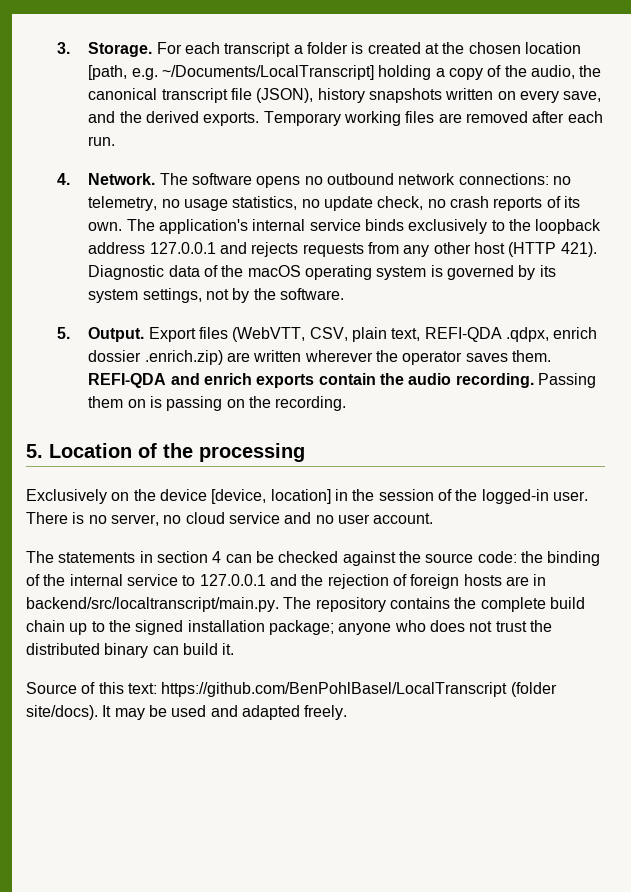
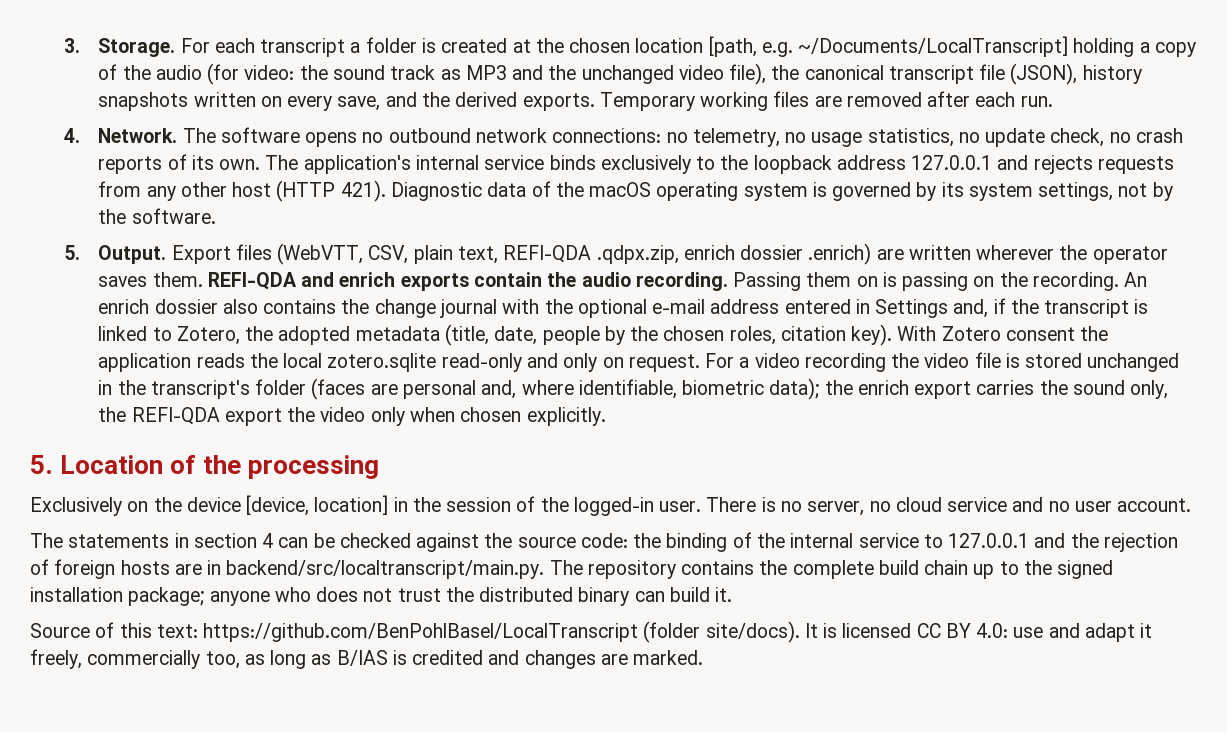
[531,65,576,79] audio, -> [155,63,767,85] audio (for video: the sound track as MP3 and the unchanged video file),
[506,327,598,342] [88,350,223,365] .qdpx, enrich dossier .enrich.zip) -> [596,243,872,265] .qdpx.zip, enrich dossier .enrich)
(347, 403) none -> [1124,272,1148,287] [98,298,1149,318] [98,324,1109,346] [98,352,1180,372] [98,378,1169,400] [98,407,606,426] An enrich dossier also contains the change journal with the optional e-mail address entered in Settings and, if the transcript is linked to Zotero, the adopted metadata (title, date, people by the chosen roles, citation key). With Zotero consent the application reads the local zotero.sqlite read-only and only on request. For a video recording the video file is stored unchanged in the transcript's folder (faces are personal and, where identifiable, biometric data); the enrich export carries the sound only, the REFI-QDA export the video only when chosen explicitly.
[114,705,348,720] may be used and adapted freely. -> [823,623,1153,642] [30,649,704,669] is licensed CC BY 4.0: use and adapt it freely, commercially too, as long as B/IAS is credited and changes are marked.

